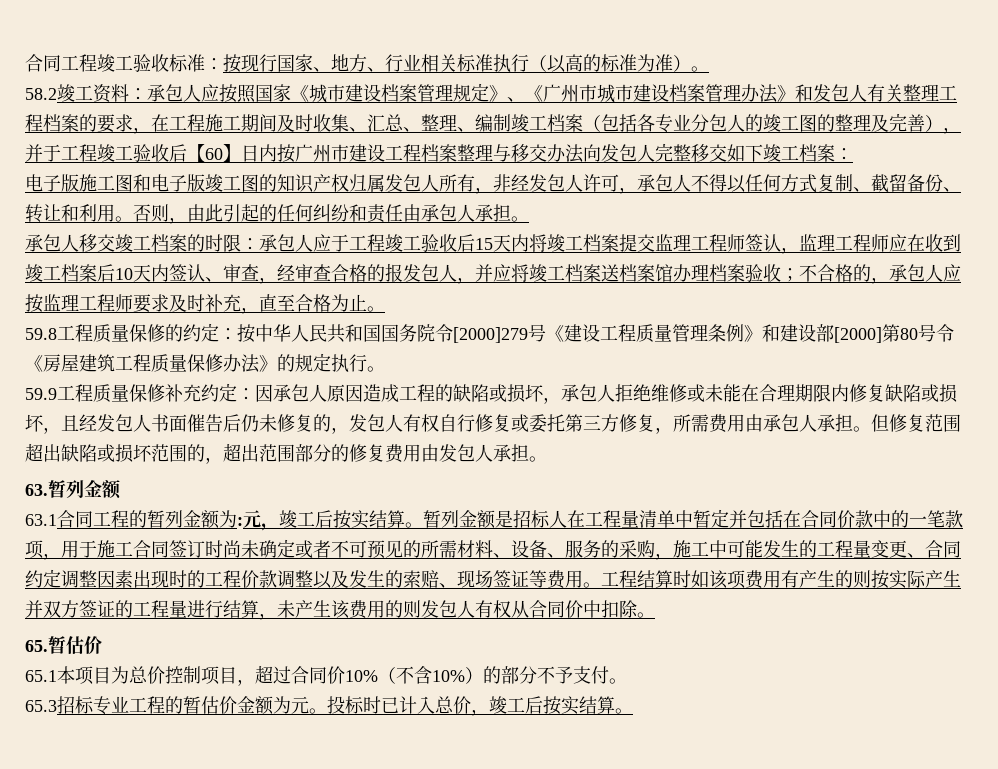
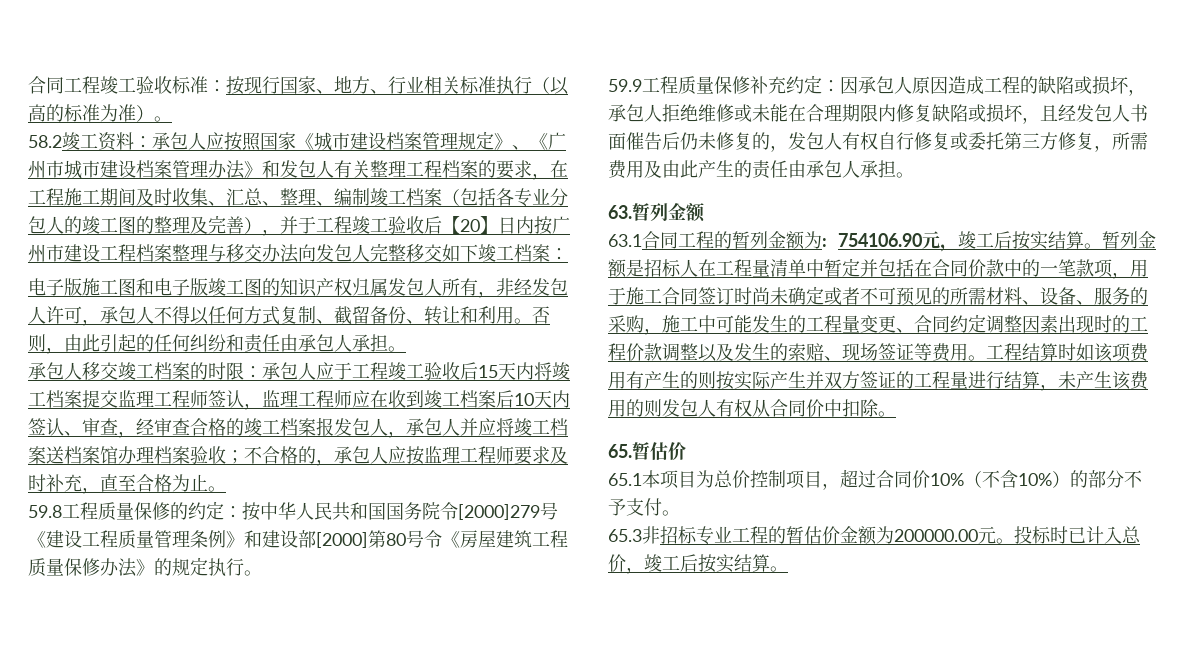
[205,148,223,160] 60 -> [460,219,480,232] 20
(385, 273) none -> [244,418,316,436] 竣工档案
(475, 280) none -> [406,418,460,436] 承包人
[745,414,961,432] [25,443,547,464] 由承包人承担。但修复范围超出缺陷或损坏范围的，超出范围部分的修复费用由发包人承担。 -> [644,160,914,179] 及由此产生的责任由承包人承担。
(243, 521) none -> [838,233,922,247] 754106.90
(57, 706) none -> [642,526,660,544] 非
(291, 705) none -> [894,529,978,542] 200000.00

